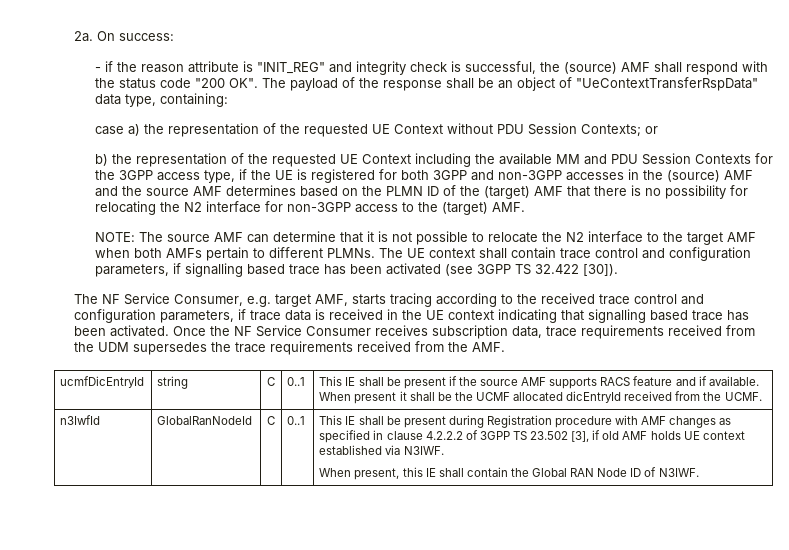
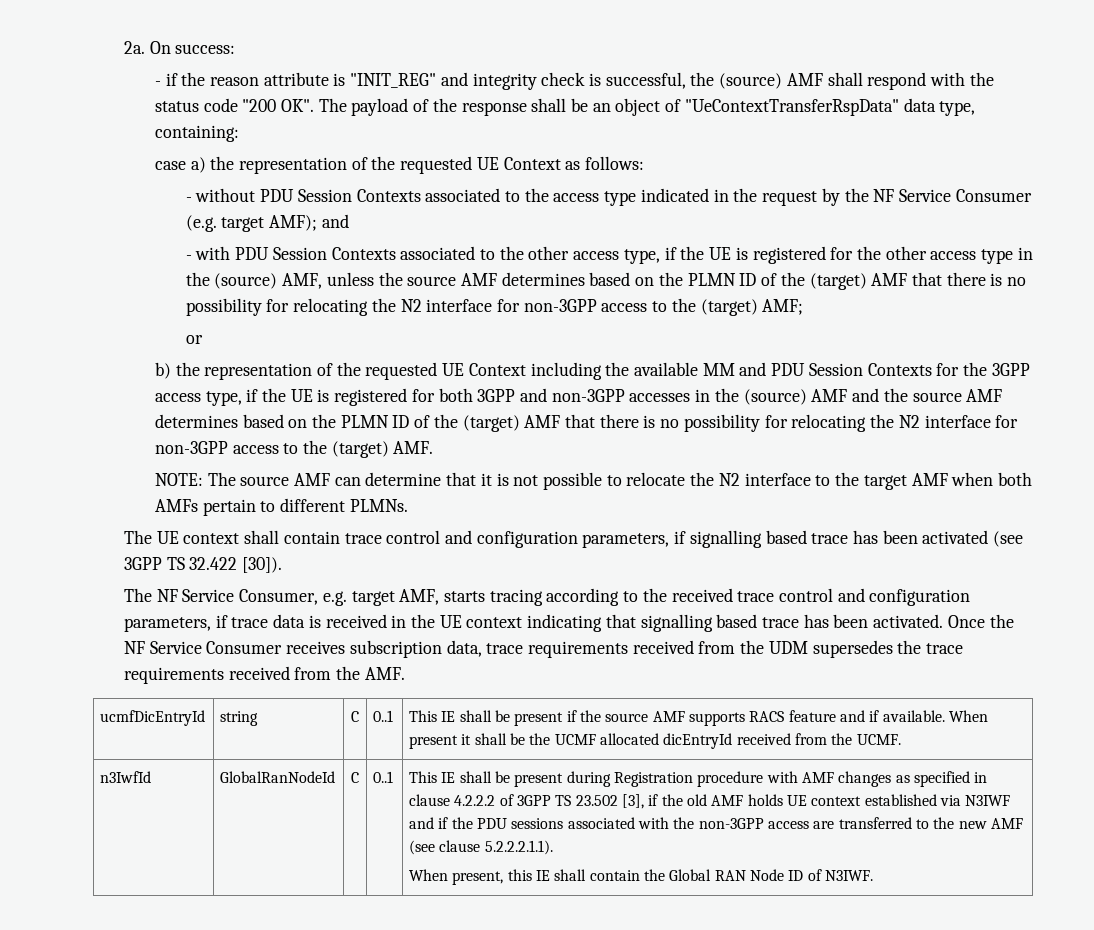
[446,123,641,137] without PDU Session Contexts; -> [565,156,645,170] [185,188,1032,206] [185,214,349,232] [185,246,1033,264] [185,272,1027,290] [185,298,804,316] as follows: // - without PDU Session Contexts associated to the access type indicated in the request by the NF Service Consumer (e.g. target AMF); and // - with PDU Session Contexts associated to the other access type, if the UE is registered for the other access type in the (source) AMF, unless the source AMF determines based on the PLMN ID of the (target) AMF that there is no possibility for relocating the N2 interface for non-3GPP access to the (target) AMF; //
(375, 253) none -> (408, 505) //
(601, 435) none -> [661,794,683,806] the
[403,446,444,455] N3IWF. -> [965,795,1011,806] [409,817,1023,829] [409,840,553,855] N3IWF and if the PDU sessions associated with the non-3GPP access are transferred to the new AMF (see clause 5.2.2.2.1.1).

